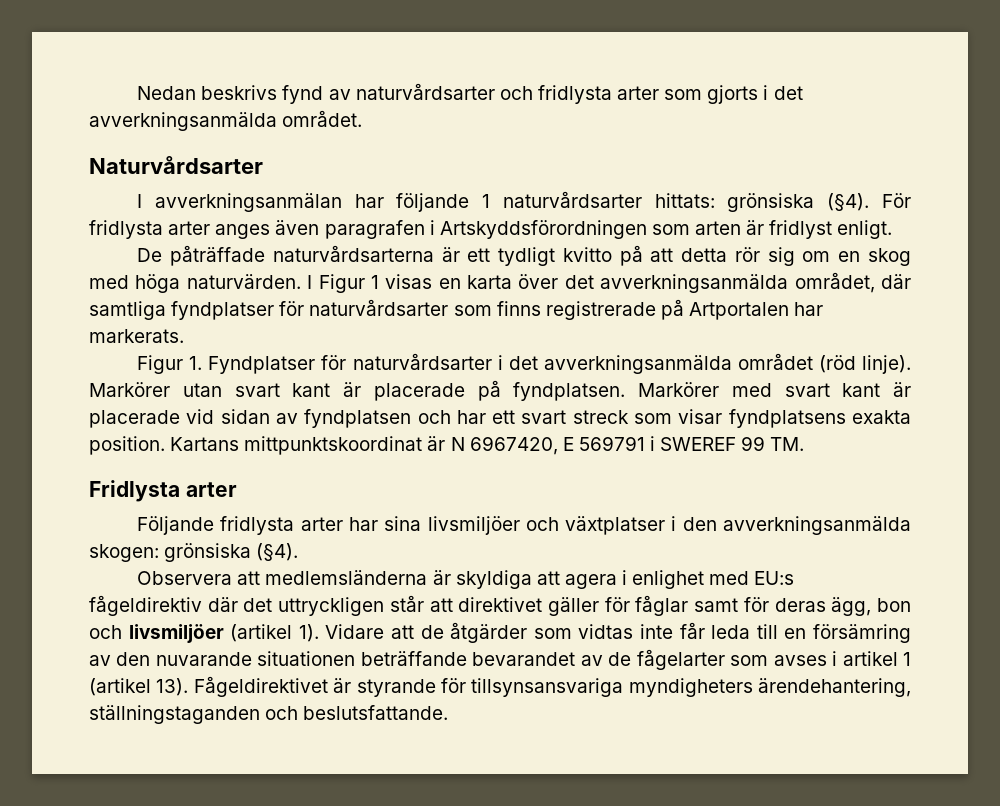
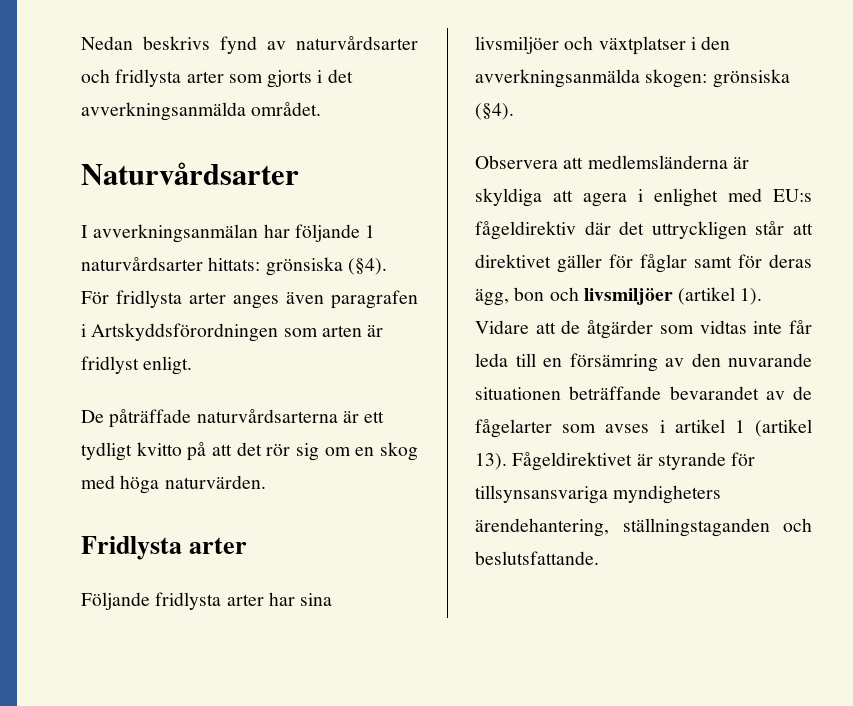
[681,248,728,262] detta -> [236,442,262,456] det
[307,272,911,293] [89,299,824,320] [89,329,184,343] [137,353,911,374] [89,380,911,401] [89,409,911,428] [89,436,805,455] I Figur 1 visas en karta över det avverkningsanmälda området, där samtliga fyndplatser för naturvårdsarter som finns registrerade på Artportalen har markerats. // Figur 1. Fyndplatser för naturvårdsarter i det avverkningsanmälda området (röd linje). Markörer utan svart kant är placerade på fyndplatsen. Markörer med svart kant är placerade vid sidan av fyndplatsen och har ett svart streck som visar fyndplatsens exakta position. Kartans mittpunktskoordinat är N 6967420, E 569791 i SWEREF 99 TM. -> (266, 482) none

